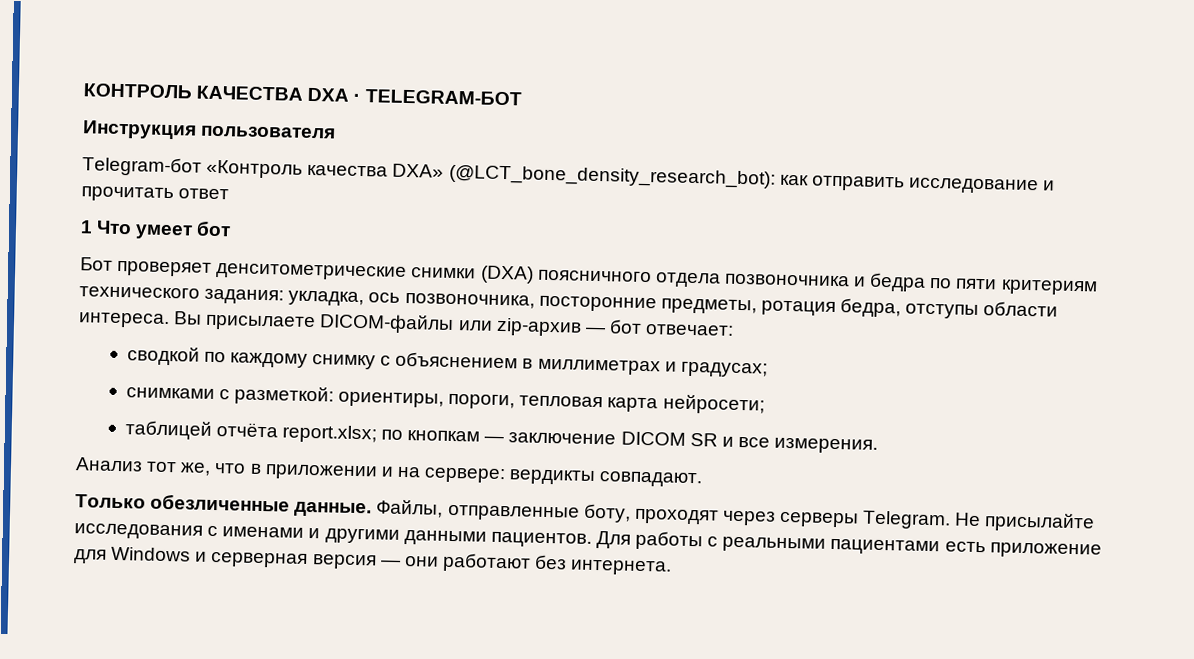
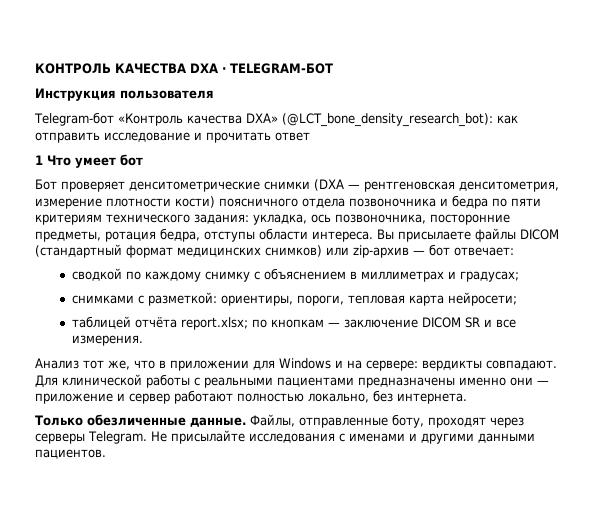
[479,265,534,284] (DXA) -> [314,179,559,192] [35,196,215,209] (DXA — рентгеновская денситометрия, измерение плотности кости)
[319,313,455,335] DICOM-файлы -> [475,228,559,242] [35,244,322,258] файлы DICOM (стандартный формат медицинских снимков)
(378, 472) none -> [253,358,331,370] для Windows
(704, 479) none -> [35,374,549,388] [35,390,467,404] Для клинической работы с реальными пациентами предназначены именно они — приложение и сервер работают полностью локально, без интернета.
[595,530,1102,559] [73,546,673,576] Для работы с реальными пациентами есть приложение для Windows и серверная версия — они работают без интернета. -> (106, 454) none

